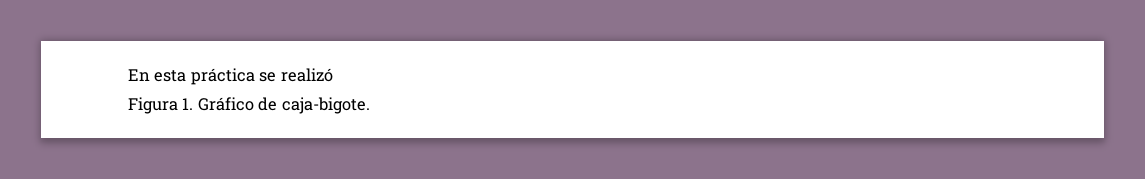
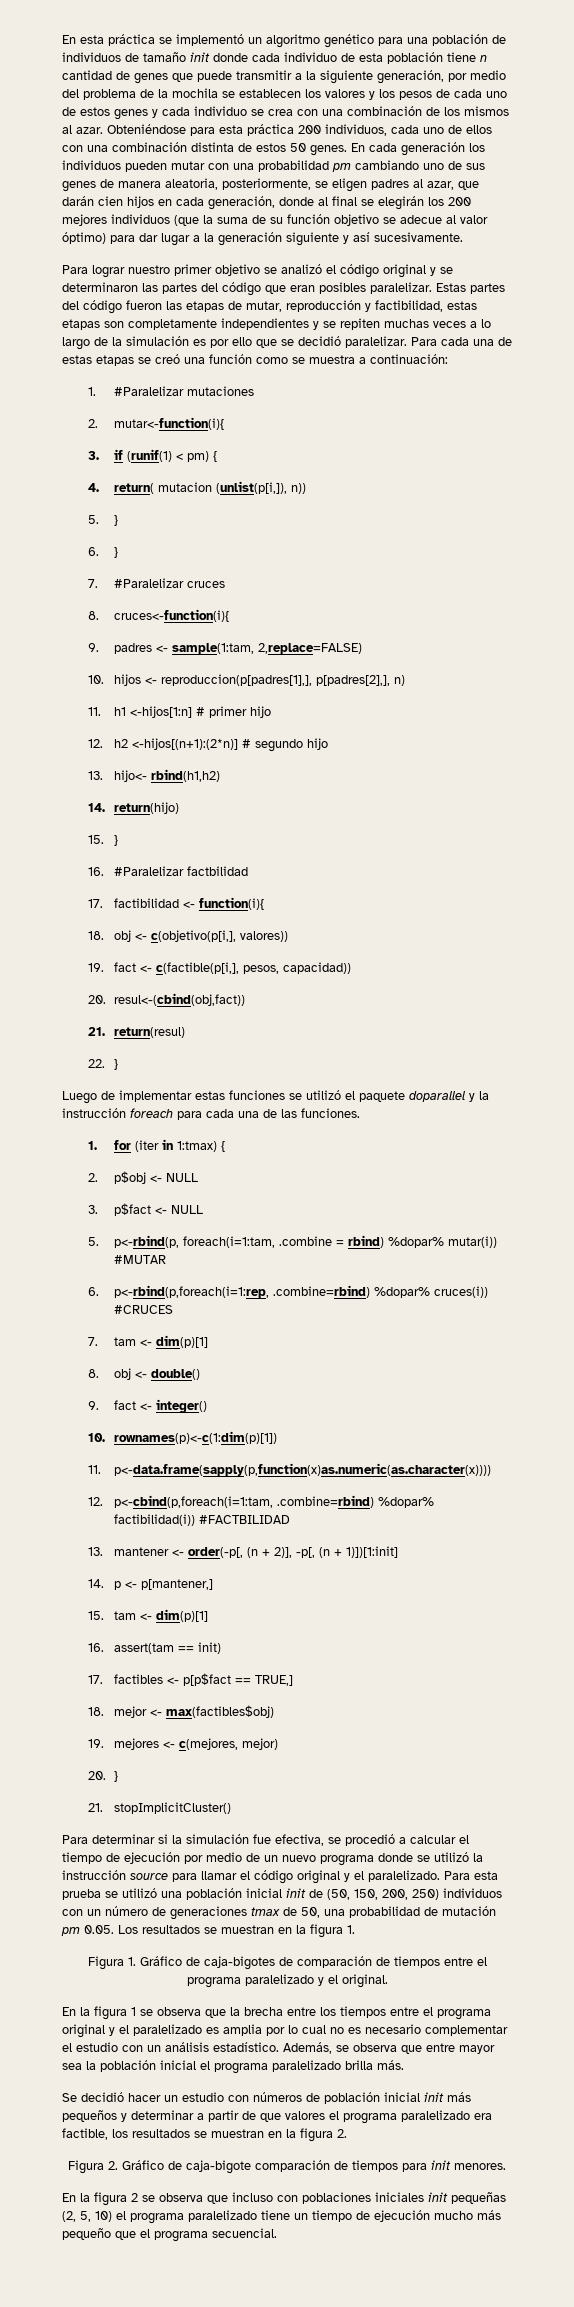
[280,68,333,82] [128,97,370,114] realizó // Figura 1. Gráfico de caja-bigote. -> [176,34,506,48] [62,52,487,64] [62,70,506,84] [62,88,507,100] [62,106,509,120] [62,124,492,136] [62,142,485,156] [62,160,485,172] [62,178,479,192] [62,196,471,210] [62,214,488,226] [62,232,463,246] [62,264,453,278] [62,282,505,296] [62,300,477,314] [62,318,491,330] [62,336,512,350] [62,354,448,366] [87,386,254,396] [87,417,224,430] [87,449,217,462] [87,481,306,494] [87,515,118,526] [87,547,118,558] [87,578,225,588] [87,609,229,622] [87,643,362,654] [87,674,405,686] [87,706,271,718] [87,738,328,752] [87,769,220,782] [87,802,179,814] [87,835,118,846] [87,866,248,876] [87,897,264,910] [87,930,288,942] [87,962,351,974] [87,993,245,1006] [87,1027,185,1038] [87,1059,118,1070] [62,1090,489,1104] [62,1108,360,1120] [87,1139,225,1152] [87,1171,198,1184] [87,1203,203,1216] [87,1235,497,1248] [113,1255,166,1264] [87,1285,488,1298] [113,1305,173,1314] [87,1335,208,1348] [87,1368,200,1380] [87,1399,207,1413] [87,1431,277,1444] [87,1463,491,1476] [87,1495,434,1508] [113,1514,290,1526] [87,1546,398,1558] [87,1579,213,1590] [87,1609,208,1622] [87,1642,221,1654] [87,1673,293,1686] [87,1705,274,1718] [87,1738,278,1750] [87,1771,118,1782] [87,1802,231,1814] [62,1834,469,1846] [62,1852,483,1866] [62,1870,498,1884] [62,1888,502,1900] [62,1906,496,1920] [61,1924,355,1938] [87,1956,487,1970] [186,1974,388,1988] [62,2006,491,2020] [62,2024,508,2038] [62,2042,495,2054] [62,2060,404,2074] [62,2092,471,2104] [62,2110,492,2124] [62,2128,347,2142] [68,2160,506,2174] [62,2192,506,2206] [62,2210,501,2224] [62,2228,277,2242] implementó un algoritmo genético para una población de individuos de tamaño init donde cada individuo de esta población tiene n cantidad de genes que puede transmitir a la siguiente generación, por medio del problema de la mochila se establecen los valores y los pesos de cada uno de estos genes y cada individuo se crea con una combinación de los mismos al azar. Obteniéndose para esta práctica 200 individuos, cada uno de ellos con una combinación distinta de estos 50 genes. En cada generación los individuos pueden mutar con una probabilidad pm cambiando uno de sus genes de manera aleatoria, posteriormente, se eligen padres al azar, que darán cien hijos en cada generación, donde al final se elegirán los 200 mejores individuos (que la suma de su función objetivo se adecue al valor óptimo) para dar lugar a la generación siguiente y así sucesivamente. // Para lograr nuestro primer objetivo se analizó el código original y se determinaron las partes del código que eran posibles paralelizar. Estas partes del código fueron las etapas de mutar, reproducción y factibilidad, estas etapas son completamente independientes y se repiten muchas veces a lo largo de la simulación es por ello que se decidió paralelizar. Para cada una de estas etapas se creó una función como se muestra a continuación: // 1. #Paralelizar mutaciones // 2. mutar<-function(i){ // 3. if (runif(1) < pm) { // 4. return( mutacion (unlist(p[i,]), n)) // 5. } // 6. } // 7. #Paralelizar cruces // 8. cruces<-function(i){ // 9. padres <- sample(1:tam, 2,replace=FALSE) // 10. hijos <- reproduccion(p[padres[1],], p[padres[2],], n) // 11. h1 <-hijos[1:n] # primer hijo // 12. h2 <-hijos[(n+1):(2*n)] # segundo hijo // 13. hijo<- rbind(h1,h2) // 14. return(hijo) // 15. } // 16. #Paralelizar factbilidad // 17. factibilidad <- function(i){ // 18. obj <- c(objetivo(p[i,], valores)) // 19. fact <- c(factible(p[i,], pesos, capacidad)) // 20. resul<-(cbind(obj,fact)) // 21. return(resul) // 22. } // Luego de implementar estas funciones se utilizó el paquete doparallel y la instrucción foreach para cada una de las funciones. // 1. for (iter in 1:tmax) { // 2. p$obj <- NULL // 3. p$fact <- NULL // 5. p<-rbind(p, foreach(i=1:tam, .combine = rbind) %dopar% mutar(i)) #MUTAR // 6. p<-rbind(p,foreach(i=1:rep, .combine=rbind) %dopar% cruces(i)) #CRUCES // 7. tam <- dim(p)[1] // 8. obj <- double() // 9. fact <- integer() // 10. rownames(p)<-c(1:dim(p)[1]) // 11. p<-data.frame(sapply(p,function(x)as.numeric(as.character(x)))) // 12. p<-cbind(p,foreach(i=1:tam, .combine=rbind) %dopar% factibilidad(i)) #FACTBILIDAD // 13. mantener <- order(-p[, (n + 2)], -p[, (n + 1)])[1:init] // 14. p <- p[mantener,] // 15. tam <- dim(p)[1] // 16. assert(tam == init) // 17. factibles <- p[p$fact == TRUE,] // 18. mejor <- max(factibles$obj) // 19. mejores <- c(mejores, mejor) // 20. } // 21. stopImplicitCluster() // Para determinar si la simulación fue efectiva, se procedió a calcular el tiempo de ejecución por medio de un nuevo programa donde se utilizó la instrucción source para llamar el código original y el paralelizado. Para esta prueba se utilizó una población inicial init de (50, 150, 200, 250) individuos con un número de generaciones tmax de 50, una probabilidad de mutación pm 0.05. Los resultados se muestran en la figura 1. // Figura 1. Gráfico de caja-bigotes de comparación de tiempos entre el programa paralelizado y el original. // En la figura 1 se observa que la brecha entre los tiempos entre el programa original y el paralelizado es amplia por lo cual no es necesario complementar el estudio con un análisis estadístico. Además, se observa que entre mayor sea la población inicial el programa paralelizado brilla más. // Se decidió hacer un estudio con números de población inicial init más pequeños y determinar a partir de que valores el programa paralelizado era factible, los resultados se muestran en la figura 2. // Figura 2. Gráfico de caja-bigote comparación de tiempos para init menores. // En la figura 2 se observa que incluso con poblaciones iniciales init pequeñas (2, 5, 10) el programa paralelizado tiene un tiempo de ejecución mucho más pequeño que el programa secuencial.

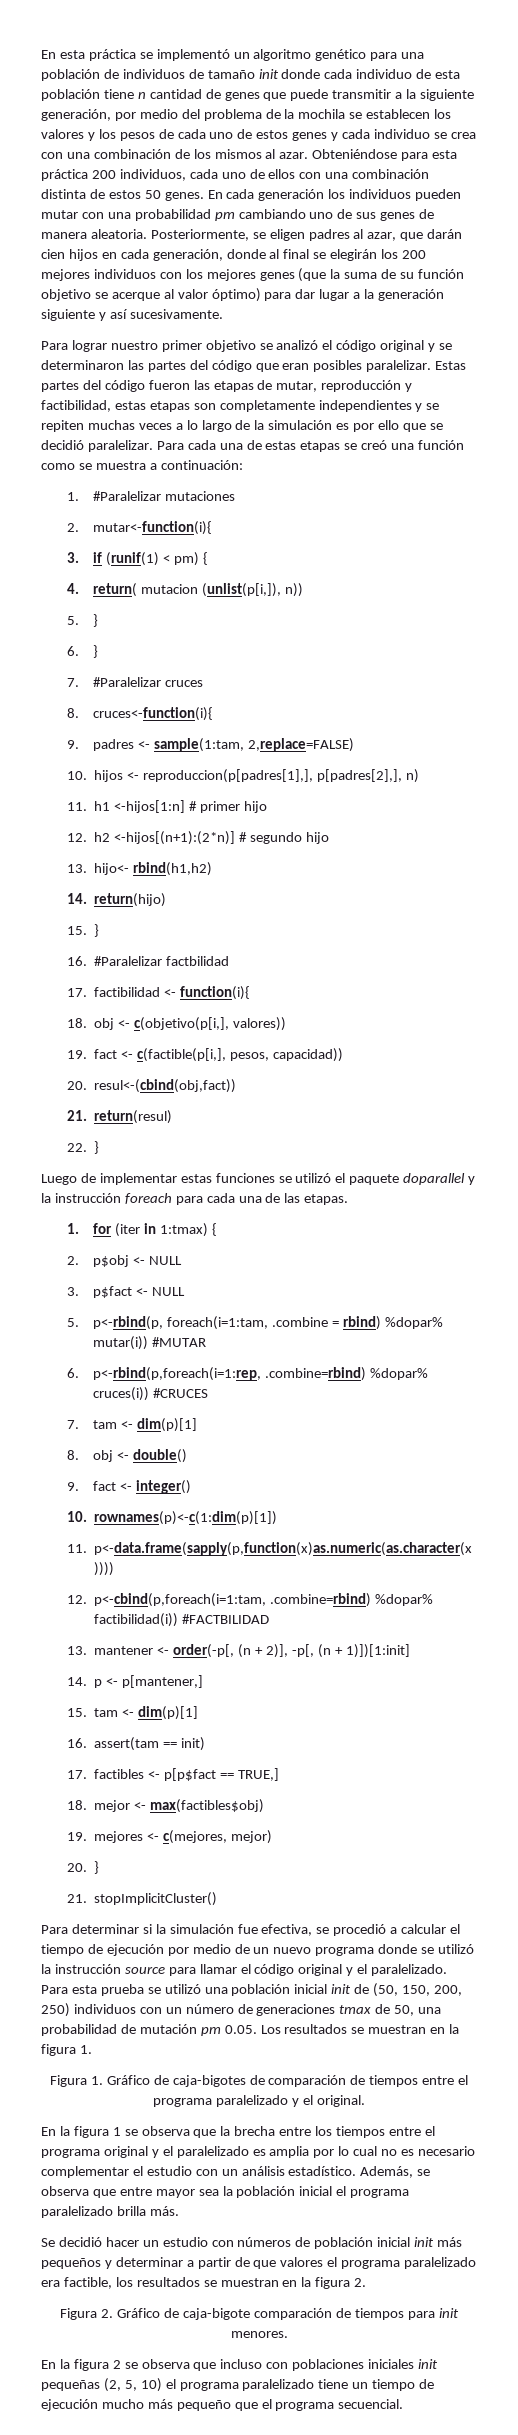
[165,178,311,190] aleatoria, posteriormente, -> [90,229,249,241] aleatoria. Posteriormente,
(170, 219) none -> [159,269,295,281] con los mejores genes
[400,215,442,224] adecue -> [111,292,160,301] acerque
[301,1108,360,1118] funciones. -> [304,1194,349,1205] etapas.

